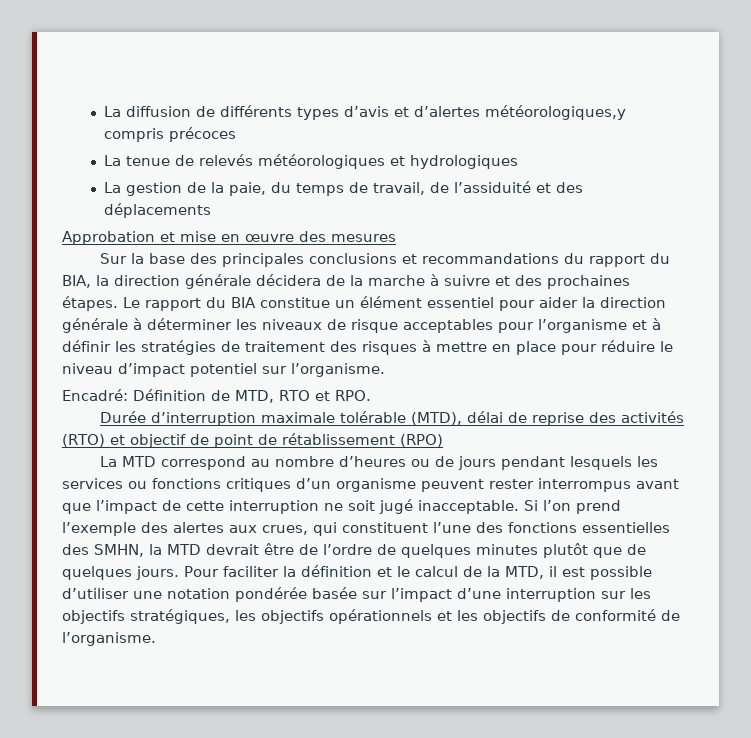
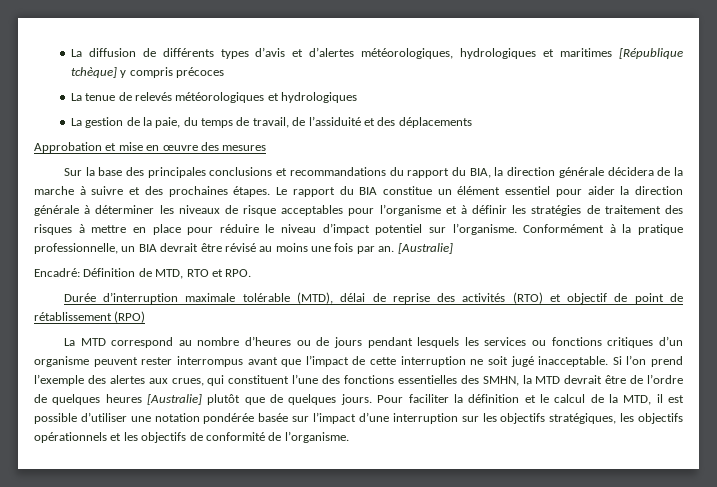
[485,105,627,120] météorologiques,y -> [361,48,683,59] [70,67,127,78] météorologiques, hydrologiques et maritimes [République tchèque] y
(385, 370) none -> [523,224,683,235] [34,243,453,254] Conformément à la pratique professionnelle, un BIA devrait être révisé au moins une fois par an. [Australie]
[476,544,538,555] minutes -> [105,394,203,405] heures [Australie]

